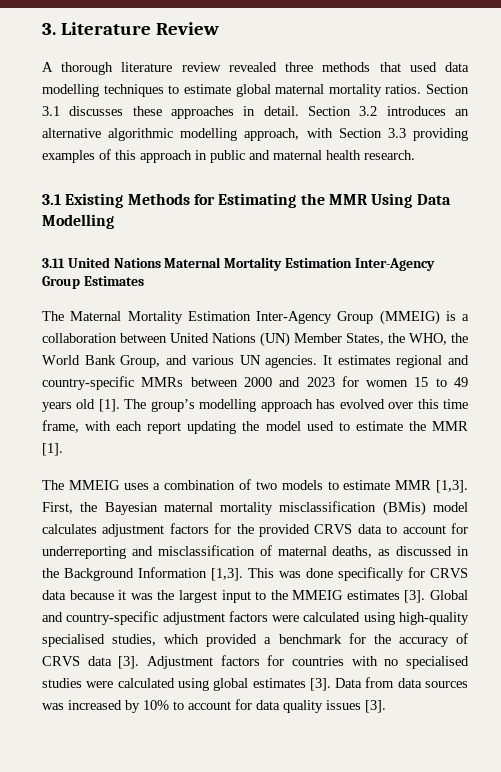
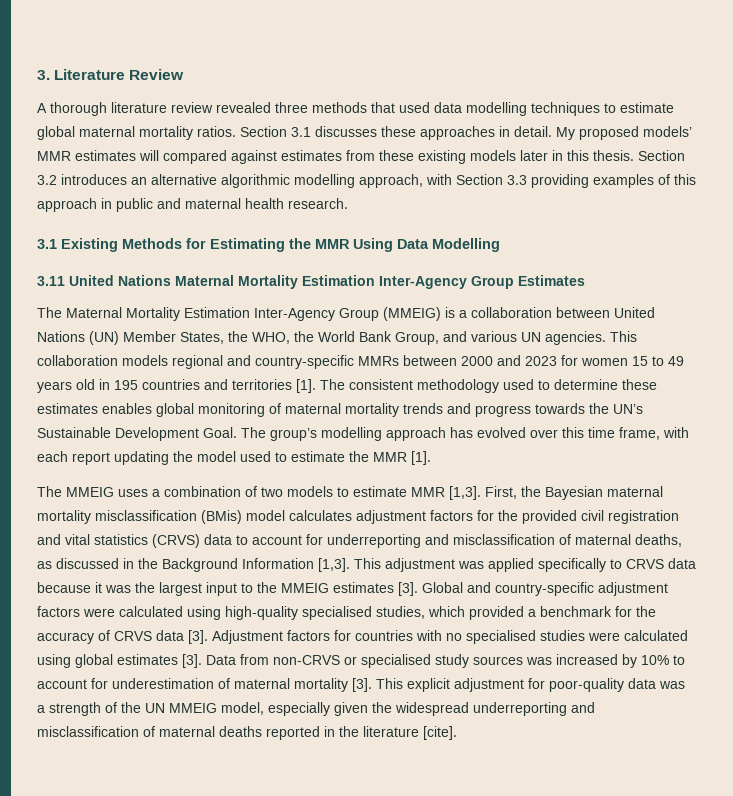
(299, 111) none -> [556,126,692,140] [37,150,634,164] My proposed models’ MMR estimates will compared against estimates from these existing models later in this thesis.
[322,355,391,365] It estimates -> [610,331,637,342] [37,355,168,366] This collaboration models
[98,399,120,412] [1]. -> [99,379,657,393] [37,403,643,417] [37,427,237,441] in 195 countries and territories [1]. The consistent methodology used to determine these estimates enables global monitoring of maternal mortality trends and progress towards the UN’s Sustainable Development Goal.
[314,524,353,534] CRVS -> [581,510,679,524] [37,534,200,548] civil registration and vital statistics (CRVS)
[279,567,425,581] was done specifically for -> [385,558,622,572] adjustment was applied specifically to
[397,678,422,688] data -> [273,654,469,668] non-CRVS or specialised study
[256,700,386,713] data quality issues [3]. -> [112,678,685,692] [37,702,595,716] [37,726,457,740] underestimation of maternal mortality [3]. This explicit adjustment for poor-quality data was a strength of the UN MMEIG model, especially given the widespread underreporting and misclassification of maternal deaths reported in the literature [cite].

